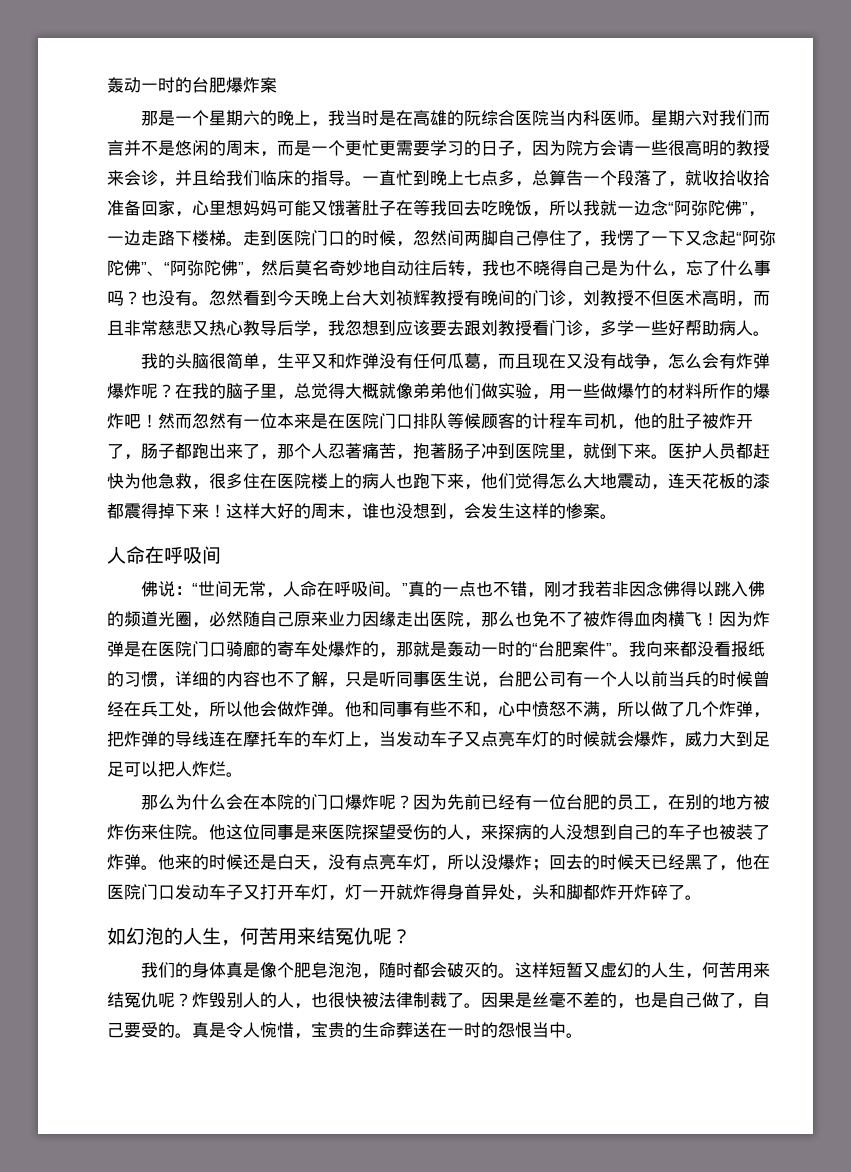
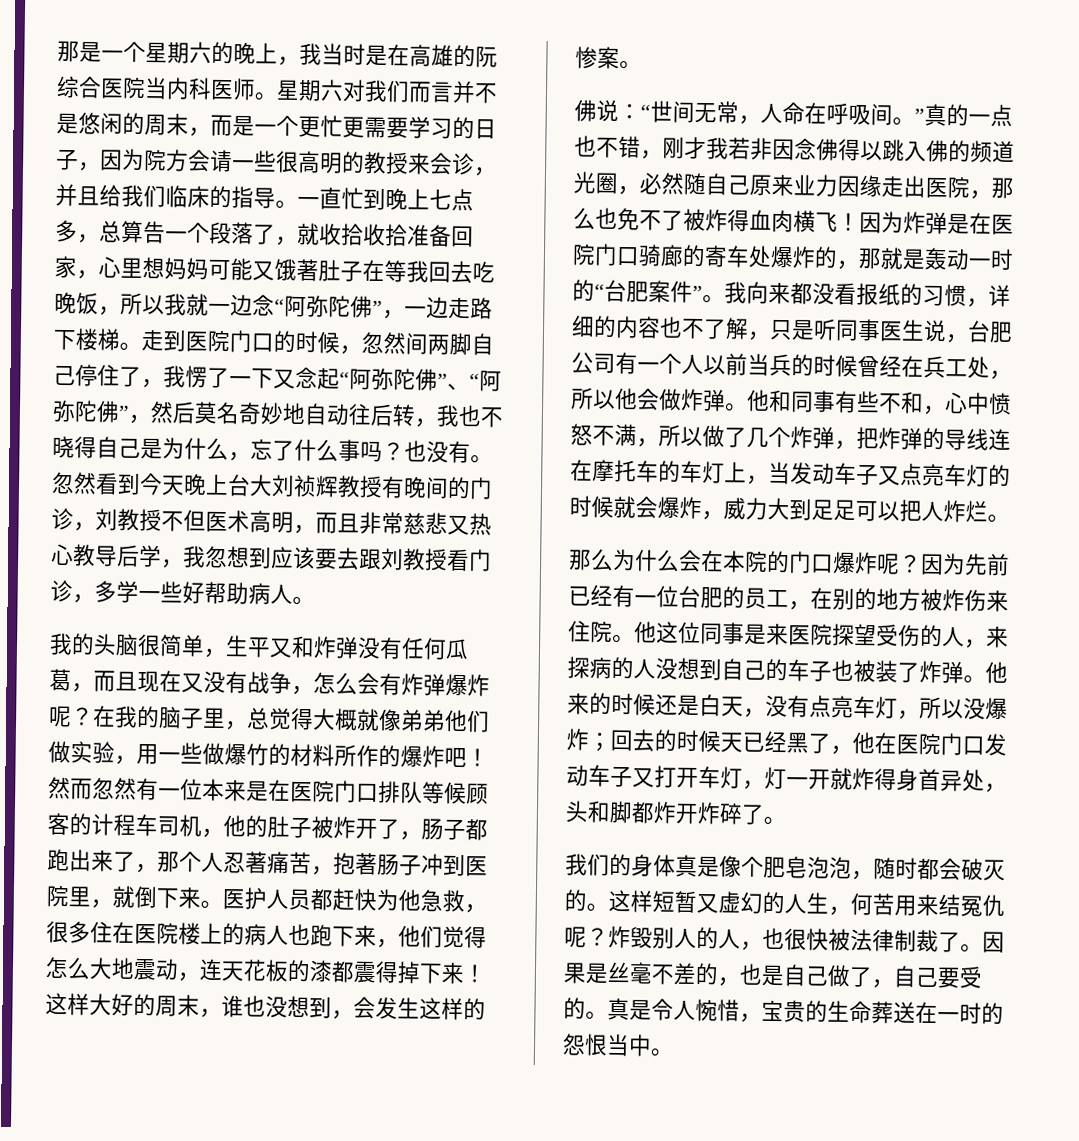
[107,77,277,93] 轰动一时的台肥爆炸案 // -> (57, 51) none
[107,546,221,564] // 人命在呼吸间 -> (642, 65) none
[107,927,411,946] // 如幻泡的人生，何苦用来结冤仇呢？ -> (786, 821) none

